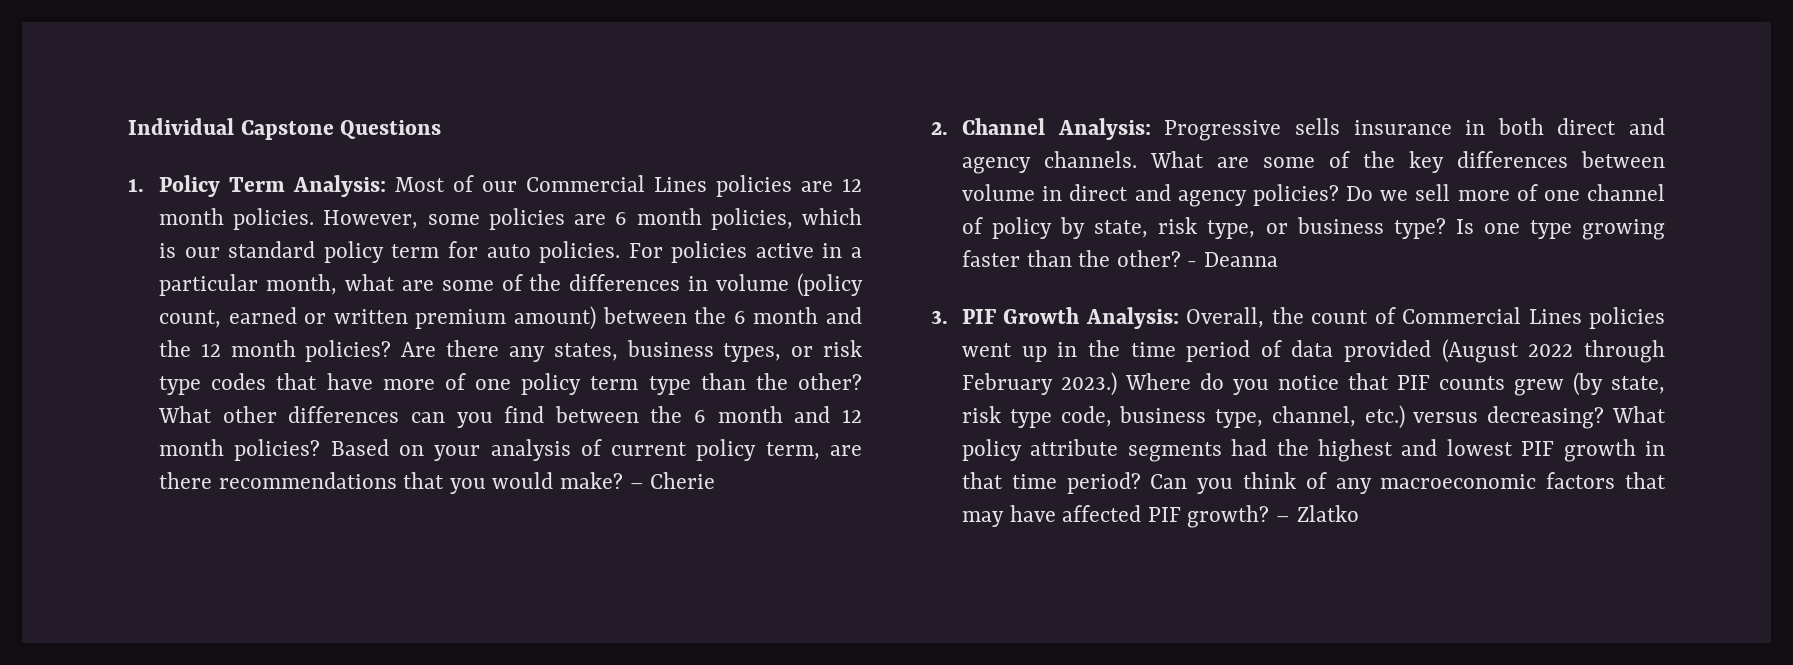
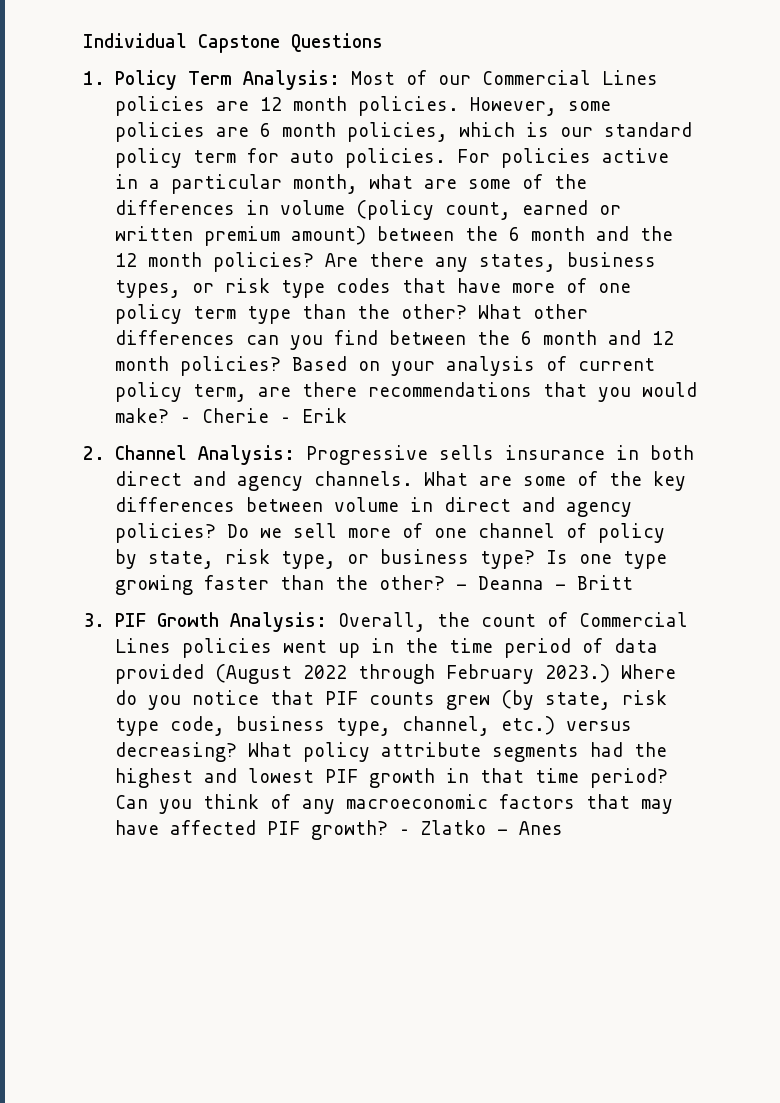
(716, 480) none -> [279,408,347,423] – Erik
(1279, 259) none -> [554,575,633,590] - Britt
(1359, 513) none -> [496,821,563,835] - Anes

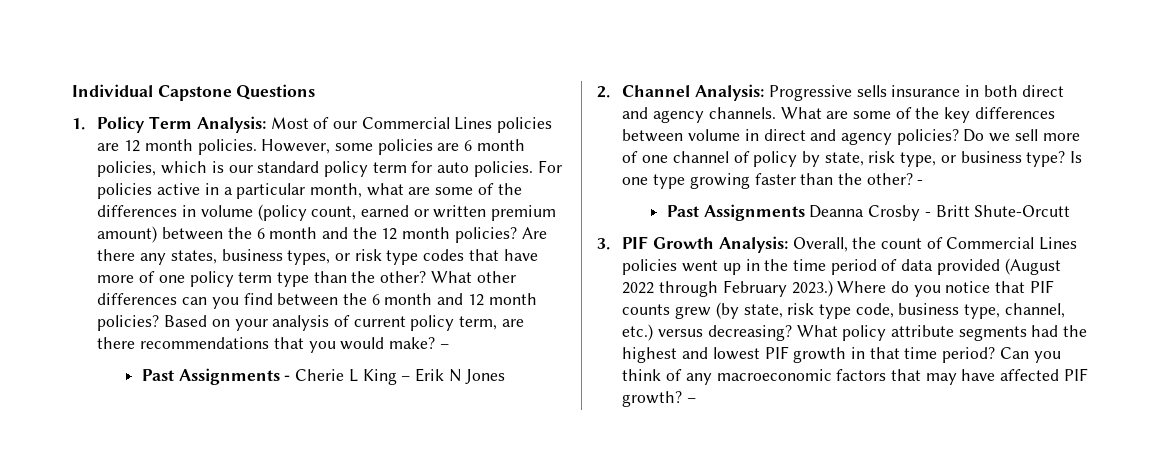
[201,408,269,423] Cherie -> [141,368,397,385] // Past Assignments - Cherie L King
(347, 415) none -> [448,369,506,384] N Jones
[477,576,544,590] Deanna -> [666,204,921,221] // Past Assignments Deanna Crosby
(633, 582) none -> [974,205,1071,217] Shute-Orcutt
[420,820,563,835] Zlatko - Anes -> (697, 400) none

